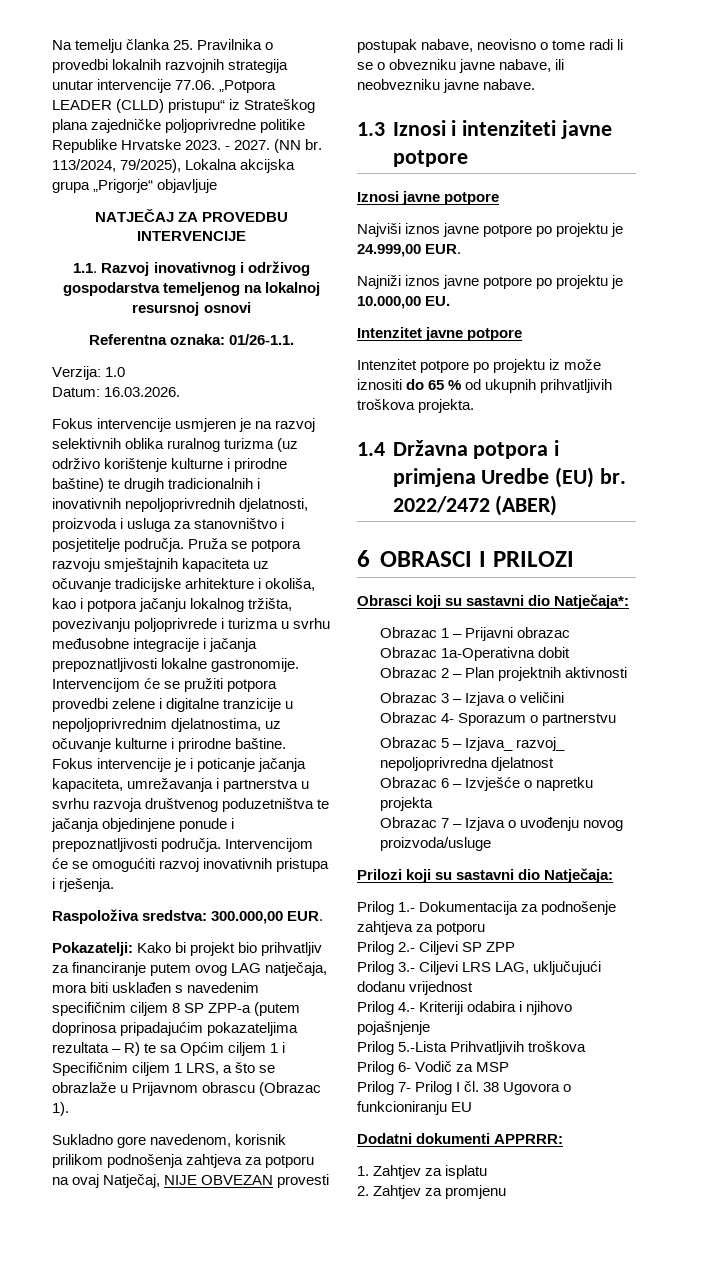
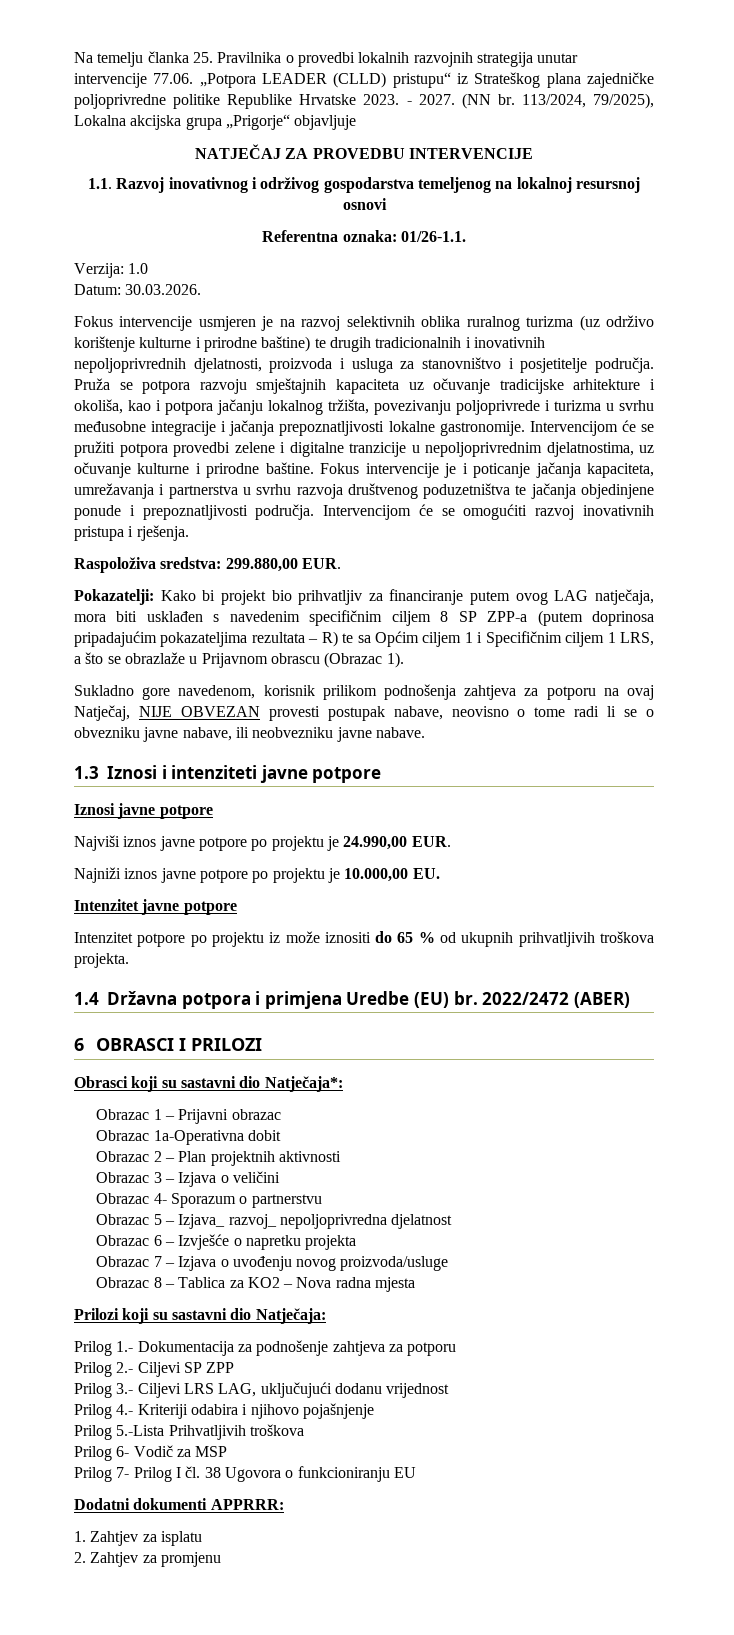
[104,387,181,397] 16.03.2026. -> [125,284,202,295] 30.03.2026.
[211,911,284,924] 300.000,00 -> [225,558,298,572] 299.880,00
[357,244,421,257] 24.999,00 -> [343,836,408,850] 24.990,00
(492, 844) none -> [96,1277,416,1292] // Obrazac 8 – Tablica za KO2 – Nova radna mjesta

